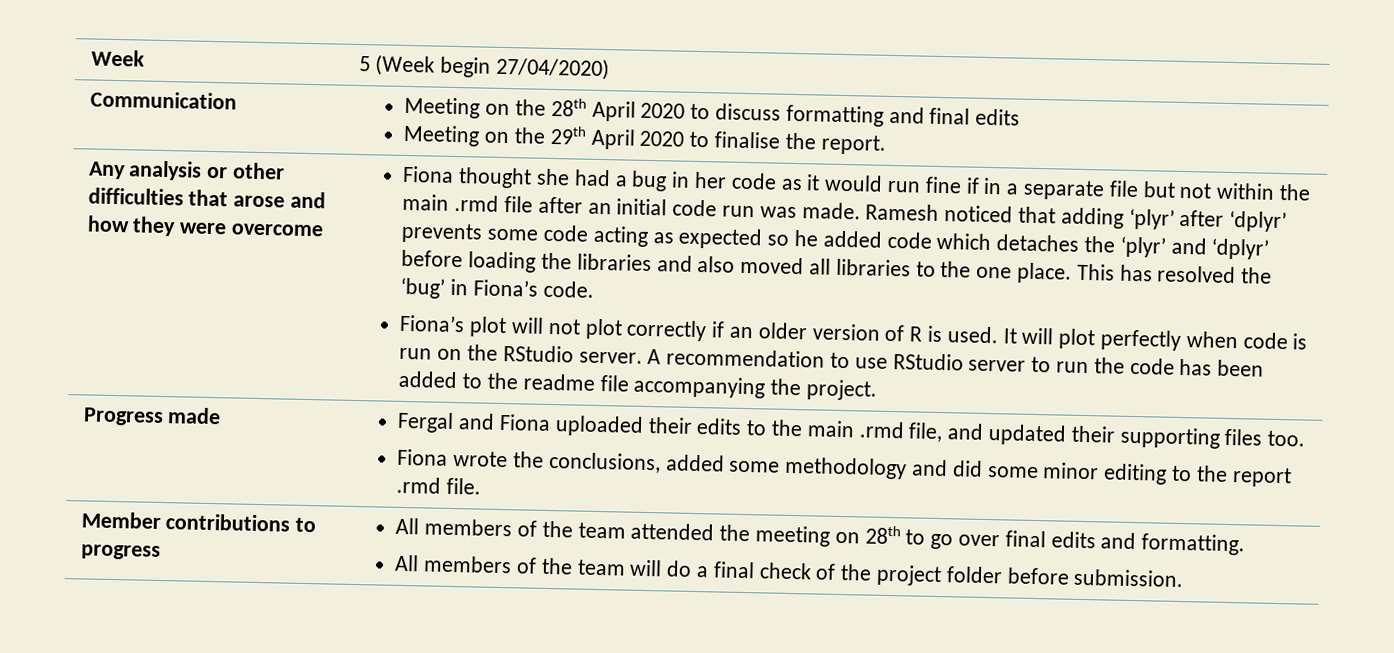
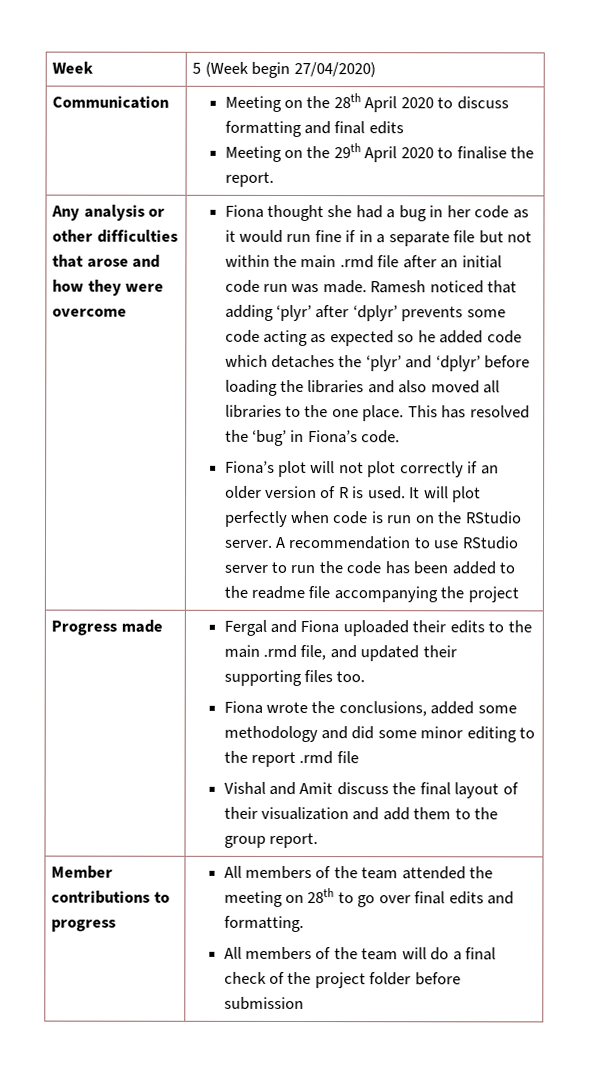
[805,379,877,401] project. -> [467,586,519,603] project
[446,477,482,495] file. -> [336,751,359,764] [223,781,519,799] [223,806,499,821] [223,832,319,849] file // Vishal and Amit discuss the final layout of their visualization and add them to the group report.
[1073,568,1185,588] submission. -> [223,996,304,1011] submission

